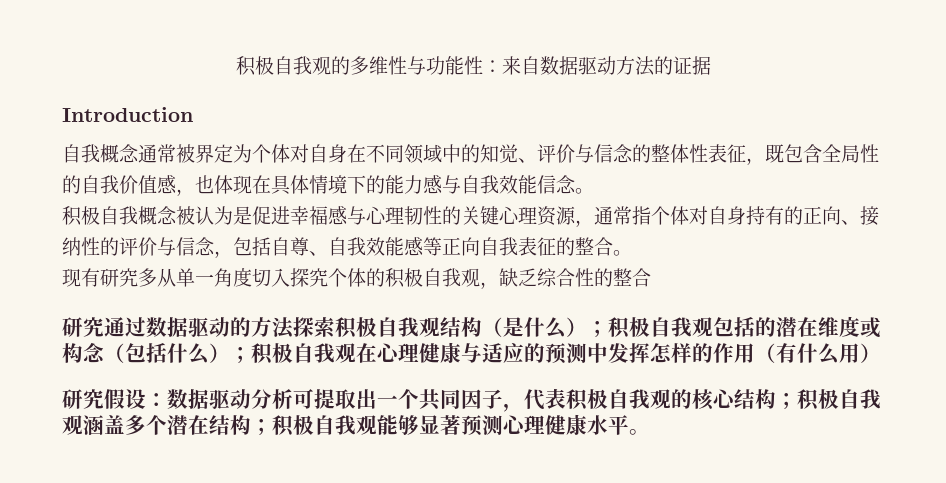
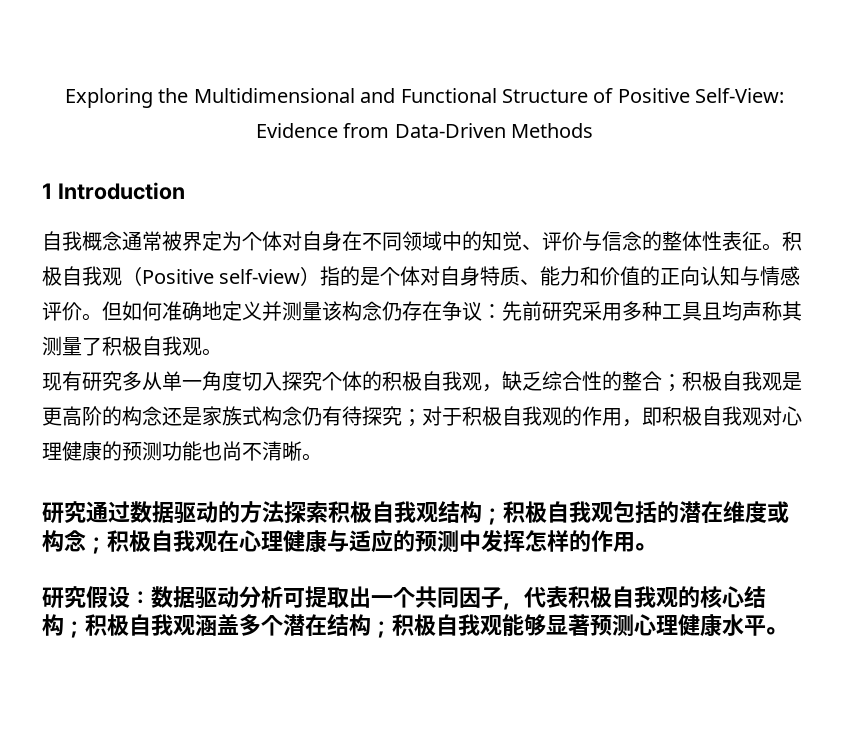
[235,56,711,76] 积极自我观的多维性与功能性：来自数据驱动方法的证据 // -> [64,88,785,108] [255,123,594,138] [42,183,52,199] Exploring the Multidimensional and Functional Structure of Positive Self-View: Evidence from Data-Driven Methods // 1
[746,144,879,165] [62,175,594,196] [62,206,879,227] [62,237,613,258] ，既包含全局性的自我价值感，也体现在具体情境下的能力感与自我效能信念。 // 积极自我概念被认为是促进幸福感与心理韧性的关键心理资源，通常指个体对自身持有的正向、接纳性的评价与信念，包括自尊、自我效能感等正向自我表征的整合 -> [762,231,802,251] [42,266,801,286] [42,301,802,321] [42,336,202,356] 。积极自我观（Positive self-view）指的是个体对自身特质、能力和价值的正向认知与情感评价。但如何准确地定义并测量该构念仍存在争议：先前研究采用多种工具且均声称其测量了积极自我观
(651, 277) none -> [662,371,802,392] [42,406,802,427] [42,441,322,461] ；积极自我观是更高阶的构念还是家族式构念仍有待探究；对于积极自我观的作用，即积极自我观对心理健康的预测功能也尚不清晰。
[482,317,587,339] （是什么） -> (482, 512) none
[104,343,230,365] （包括什么） -> (86, 541) none
[755,343,881,365] （有什么用） -> [635,543,656,551] 。

